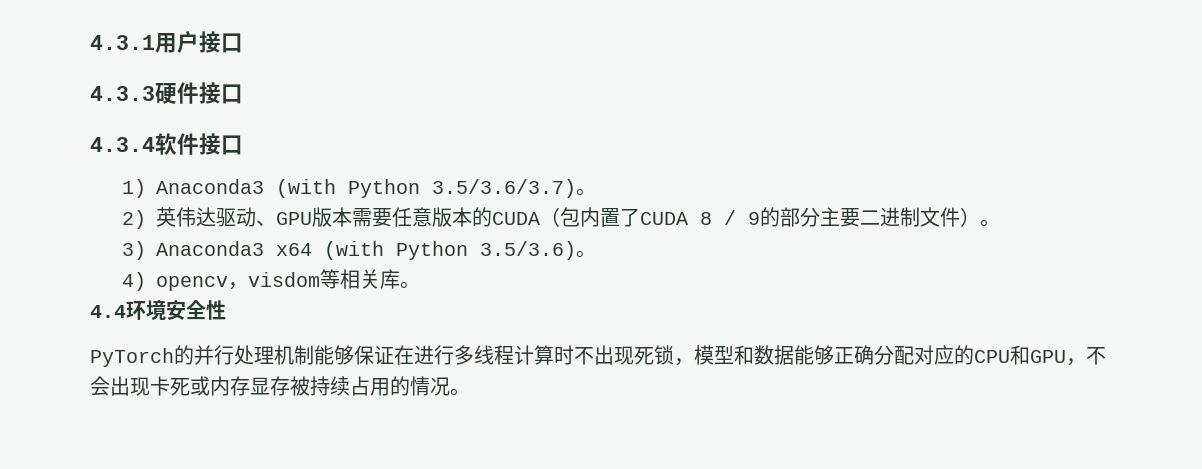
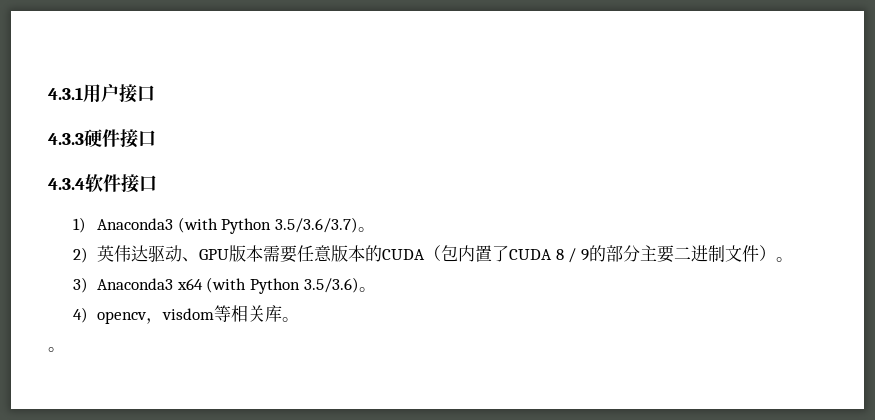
[90,300,226,320] [90,345,1106,367] [90,376,450,396] 4.4环境安全性 // PyTorch的并行处理机制能够保证在进行多线程计算时不出现死锁，模型和数据能够正确分配对应的CPU和GPU，不会出现卡死或内存显存被持续占用的情况 -> (300, 319) none

